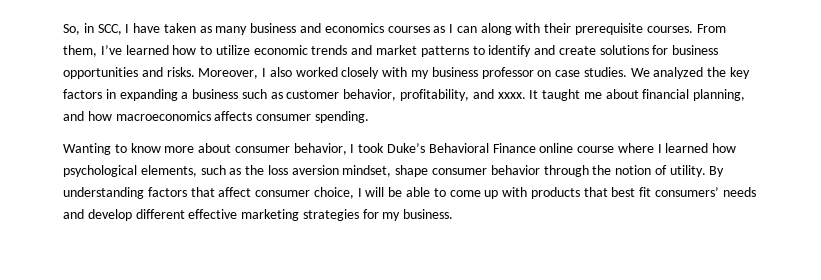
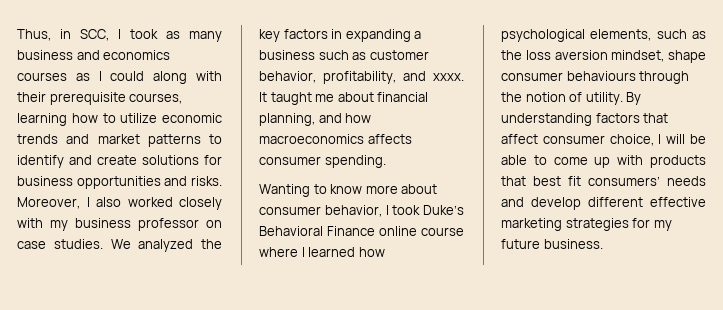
[63,24,80,35] So, -> [17,29,51,41] Thus,
[133,23,196,33] have taken -> [130,29,158,39] took
[456,26,477,33] can -> [110,71,145,81] could
[646,24,726,33] [63,45,169,57] courses. From them, I’ve learned -> [129,93,183,104] [17,113,67,126] courses, learning
[490,165,540,175] behavior -> [566,71,636,81] behaviours
(401, 216) none -> [501,239,540,249] future

